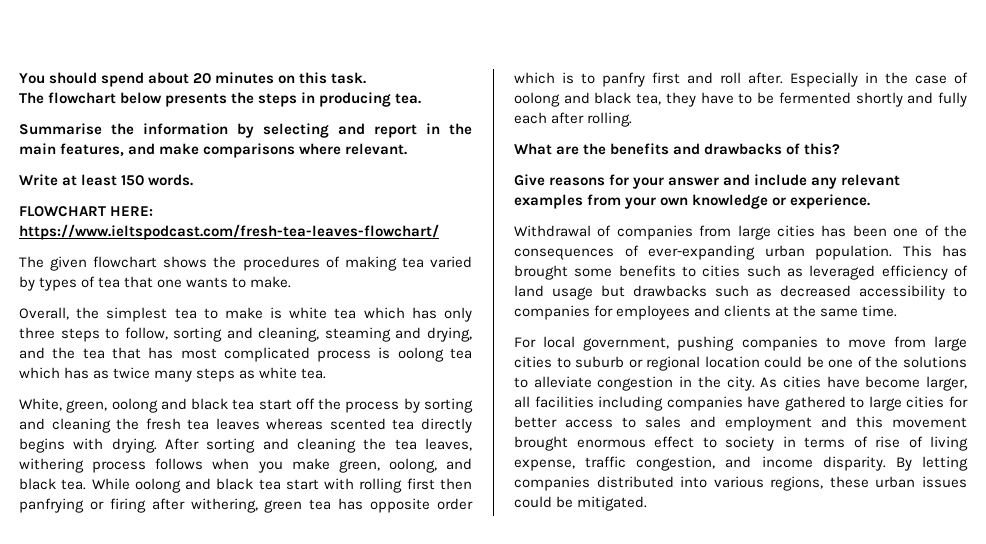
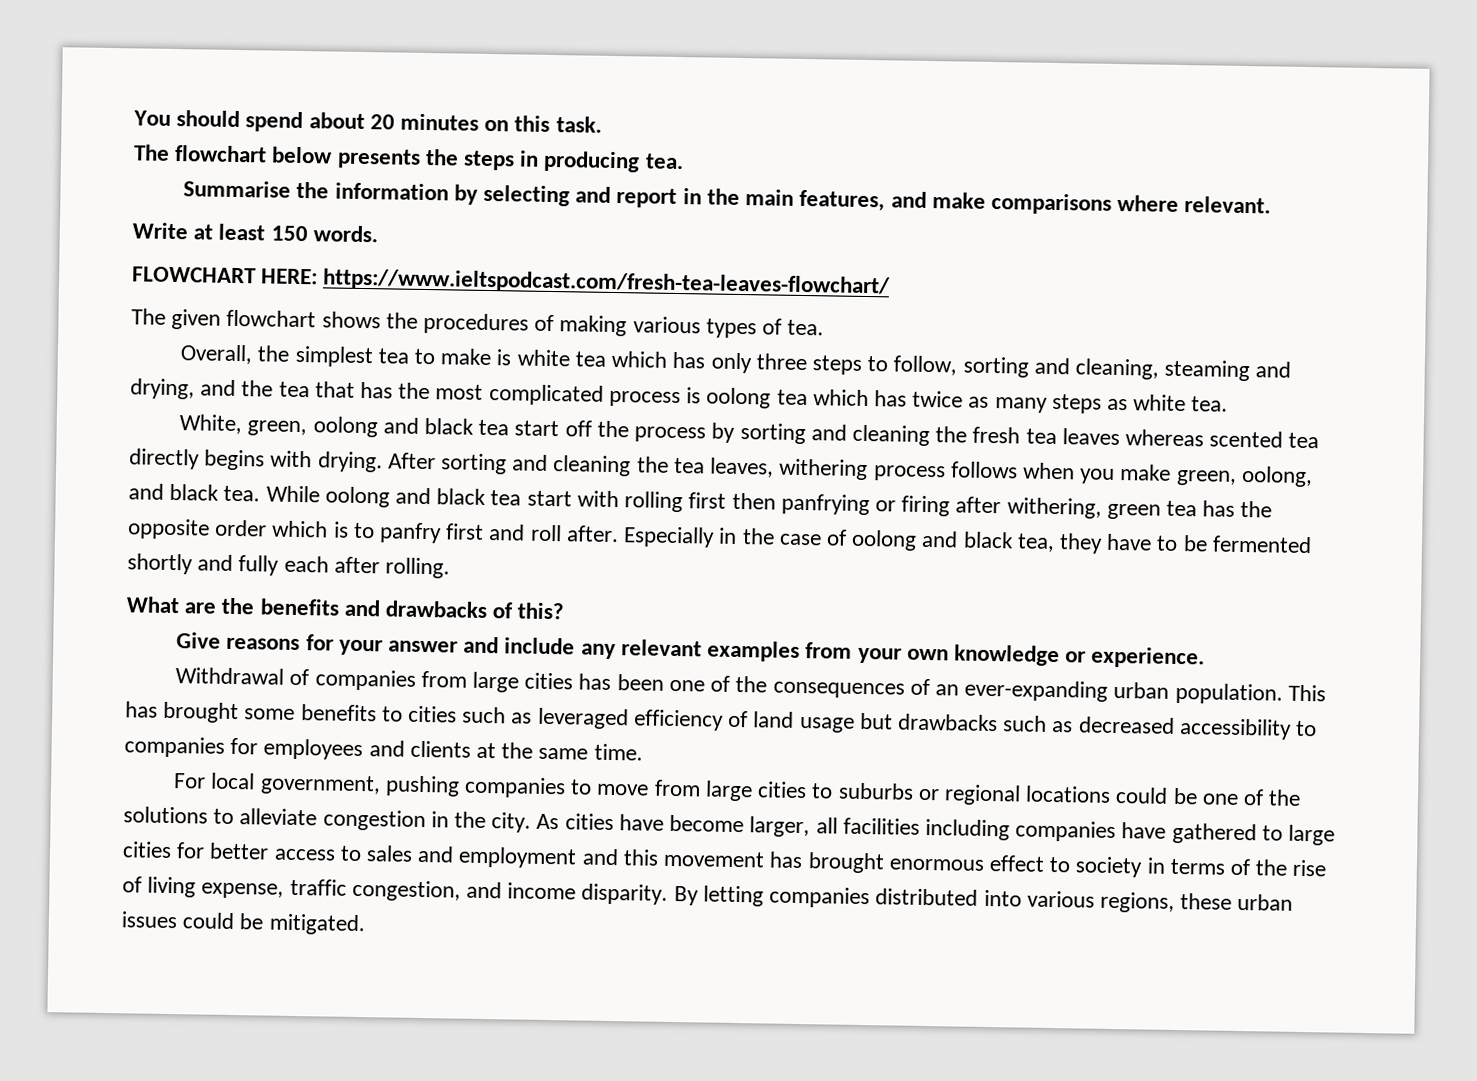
[401,256,472,268] [19,276,292,291] tea varied by types of tea that one wants to make. -> [632,316,825,339] various types of tea.
(174, 353) none -> [398,382,431,400] the
[93,367,151,379] as twice -> [912,390,990,408] twice as
(364, 504) none -> [1240,500,1273,518] the
(639, 251) none -> [934,684,959,696] an
[575,356,625,368] suburb -> [837,782,914,800] suburbs
[704,356,760,368] location -> [1025,785,1112,803] locations
(967, 422) none -> [769,851,804,869] has
(868, 442) none -> [1255,859,1288,876] the

